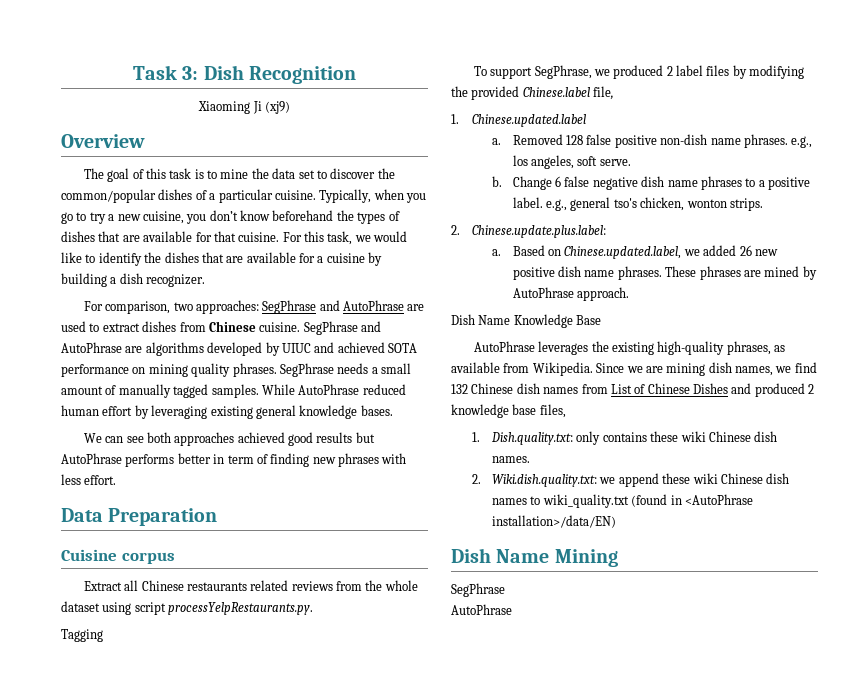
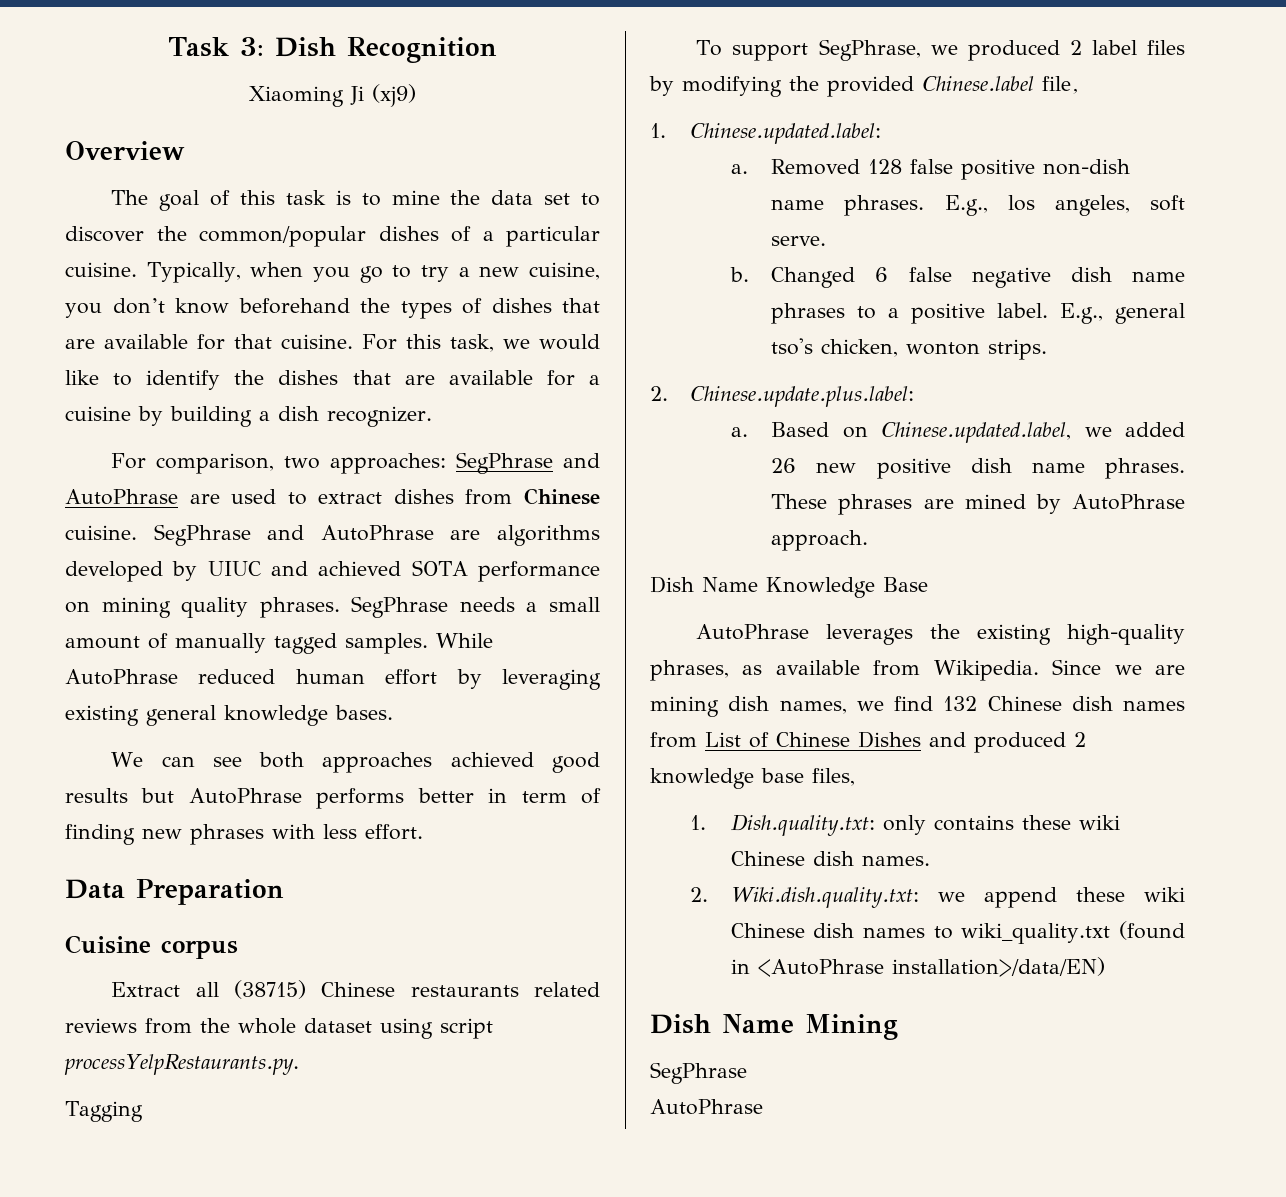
(139, 585) none -> [234,980,307,999] (38715)
[471,114,586,127] Chinese.updated.label -> [690,123,882,144] Chinese.updated.label:
[791,136,813,148] e.g., -> [944,195,988,216] E.g.,
[512,176,552,190] Change -> [771,267,856,288] Changed
[545,199,567,211] e.g., -> [1060,303,1104,324] E.g.,

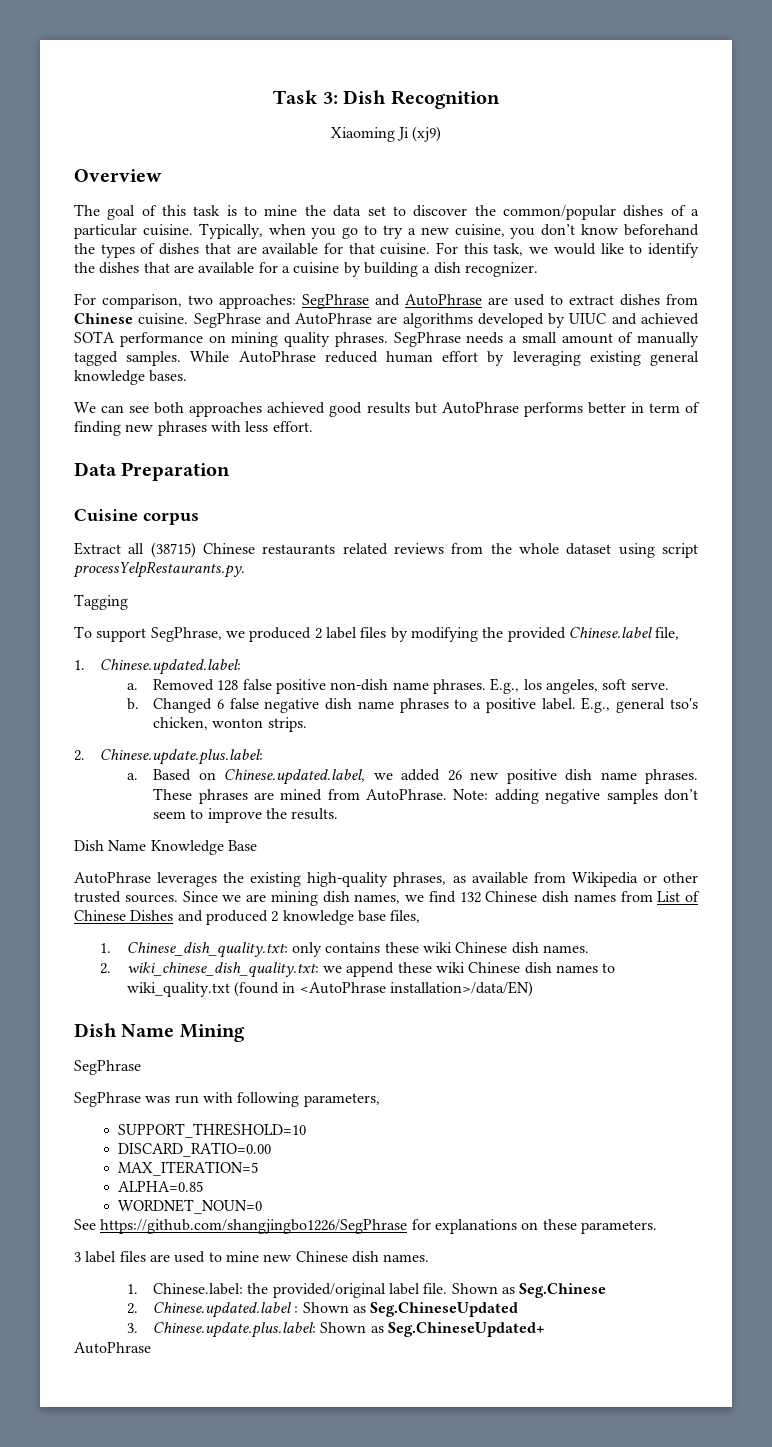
[1035,494,1185,514] [771,530,869,551] by AutoPhrase approach. -> [327,789,698,804] [153,808,339,823] from AutoPhrase. Note: adding negative samples don’t seem to improve the results.
[933,660,1039,681] Wikipedia. -> [571,872,698,887] [74,891,178,903] Wikipedia or other trusted sources.
[730,814,875,836] Dish.quality.txt: -> [126,942,288,958] Chinese_dish_quality.txt:
[730,887,919,908] Wiki.dish.quality.txt: -> [126,962,319,978] wiki_chinese_dish_quality.txt:
(747, 1073) none -> [74,1092,380,1107] [117,1123,306,1138] [117,1142,271,1157] [117,1161,258,1176] [117,1181,203,1192] [117,1199,262,1214] [74,1219,657,1234] [74,1251,430,1263] [126,1283,607,1298] [126,1302,519,1318] [126,1322,546,1338] // SegPhrase was run with following parameters, // SUPPORT_THRESHOLD=10 // DISCARD_RATIO=0.00 // MAX_ITERATION=5 // ALPHA=0.85 // WORDNET_NOUN=0 // See https://github.com/shangjingbo1226/SegPhrase for explanations on these parameters. // 3 label files are used to mine new Chinese dish names. // 1. Chinese.label: the provided/original label file. Shown as Seg.Chinese // 2. Chinese.updated.label : Shown as Seg.ChineseUpdated // 3. Chinese.update.plus.label: Shown as Seg.ChineseUpdated+

